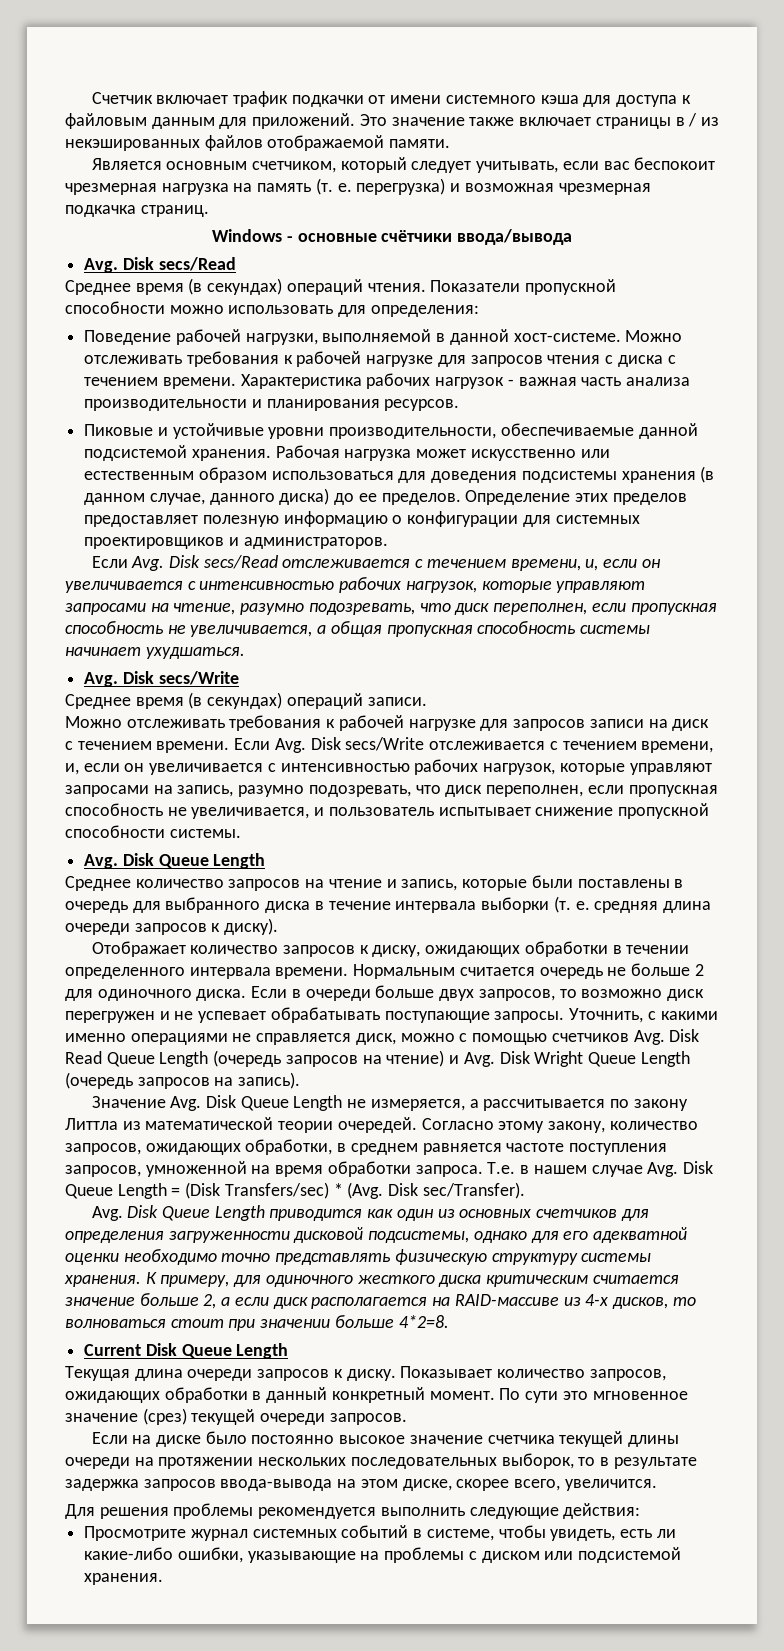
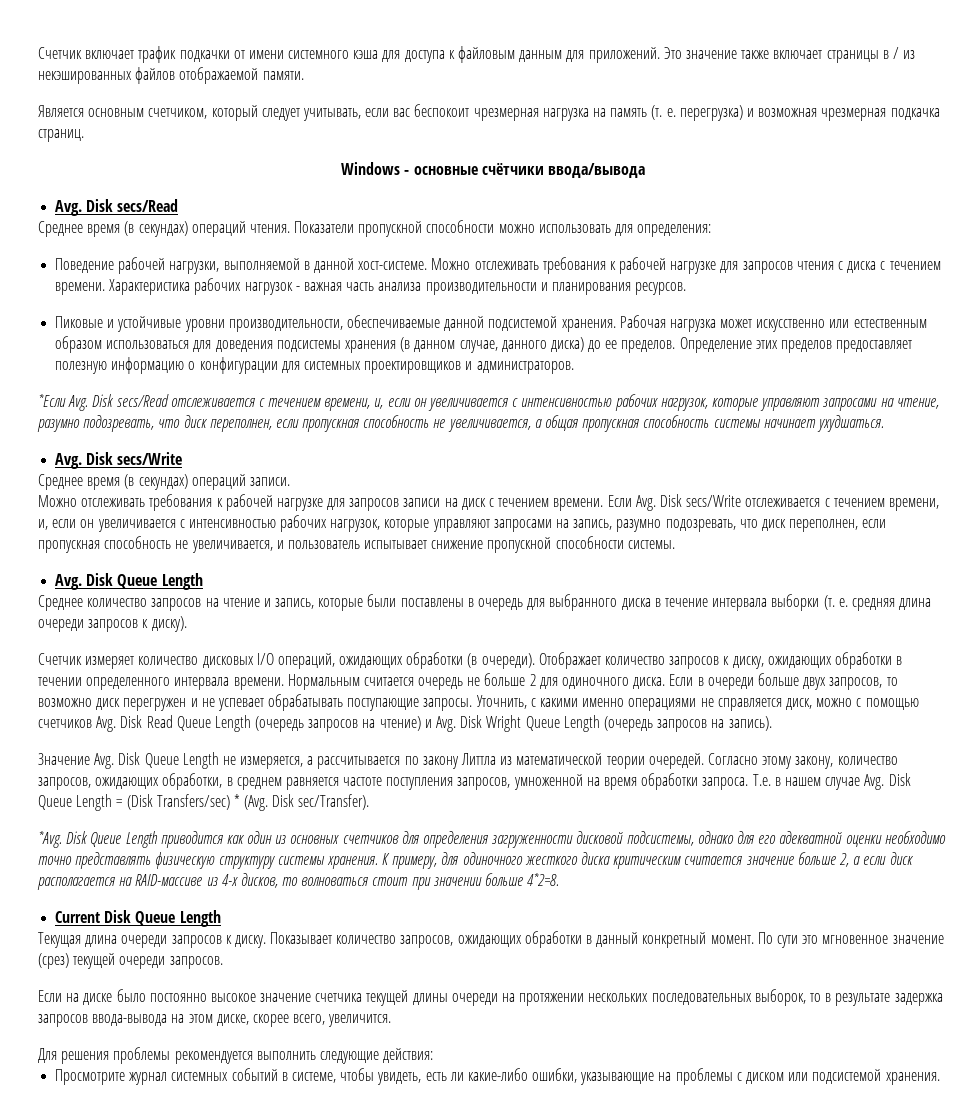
[91,556,128,568] Если -> [38,394,66,407] *Если
(279, 926) none -> [38,652,535,669] Счетчик измеряет количество дисковых I/O операций, ожидающих обработки (в очереди).
[91,1206,123,1221] Avg. -> [38,831,62,848] *Avg.

